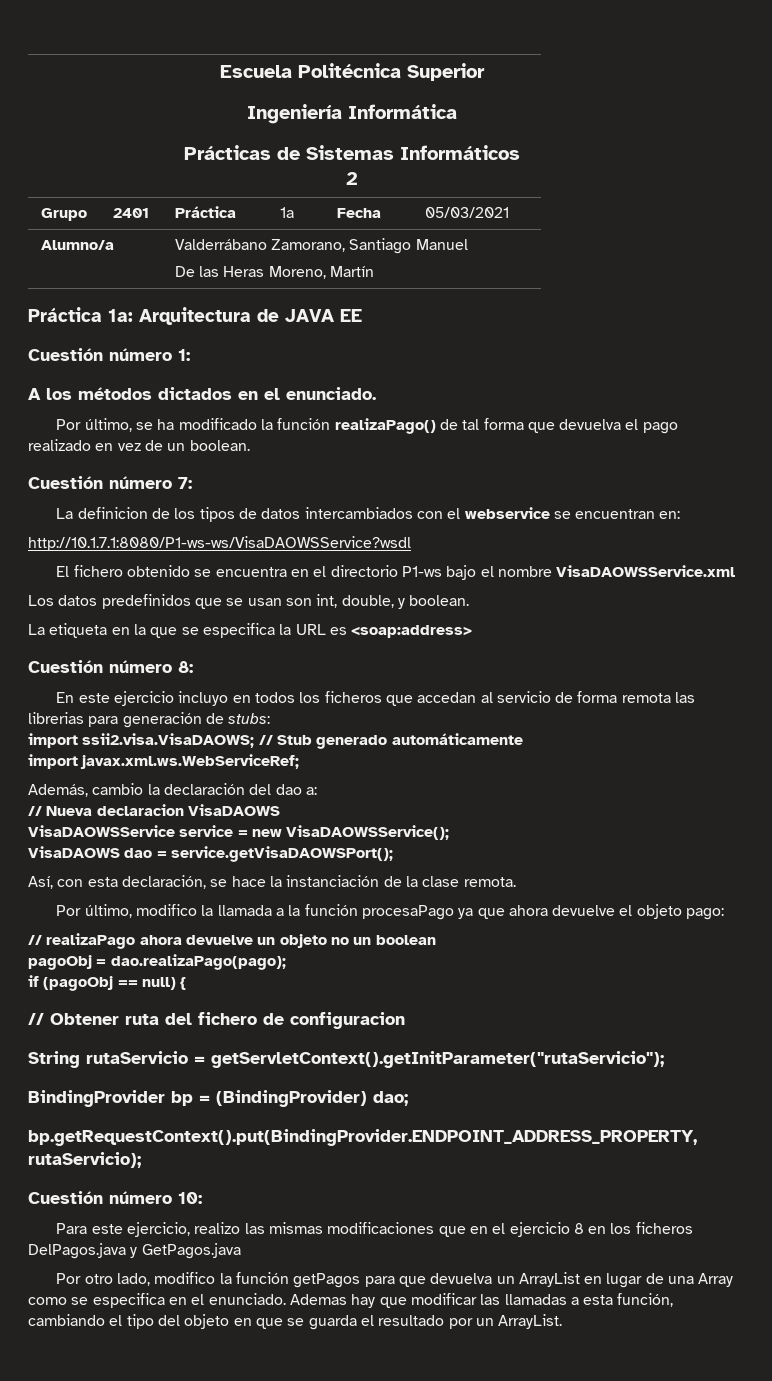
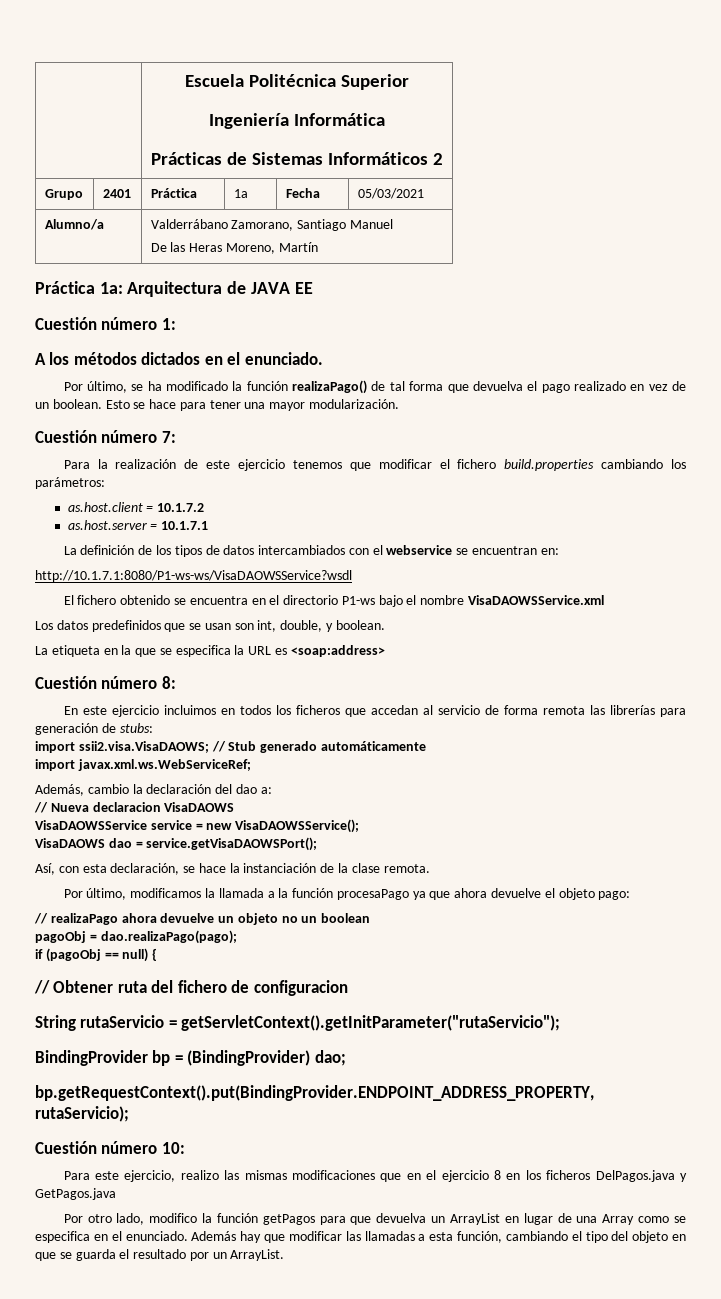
[28,476,192,489] [56,507,148,519] // Cuestión número 7: // La definicion -> [105,399,400,411] [35,430,176,443] [63,459,687,471] [35,477,105,489] [67,502,205,512] [67,520,209,530] [63,545,135,555] Esto se hace para tener una mayor modularización. // Cuestión número 7: // Para la realización de este ejercicio tenemos que modificar el fichero build.properties cambiando los parámetros: // as.host.client = 10.1.7.2 // as.host.server = 10.1.7.1 // La definición
[178,691,229,706] incluyo -> [163,705,216,715] incluimos
[28,712,84,724] librerias -> [609,705,655,715] librerías
[135,904,197,916] modifico -> [130,888,202,898] modificamos
[289,1294,347,1305] Ademas -> [191,1231,237,1241] Además

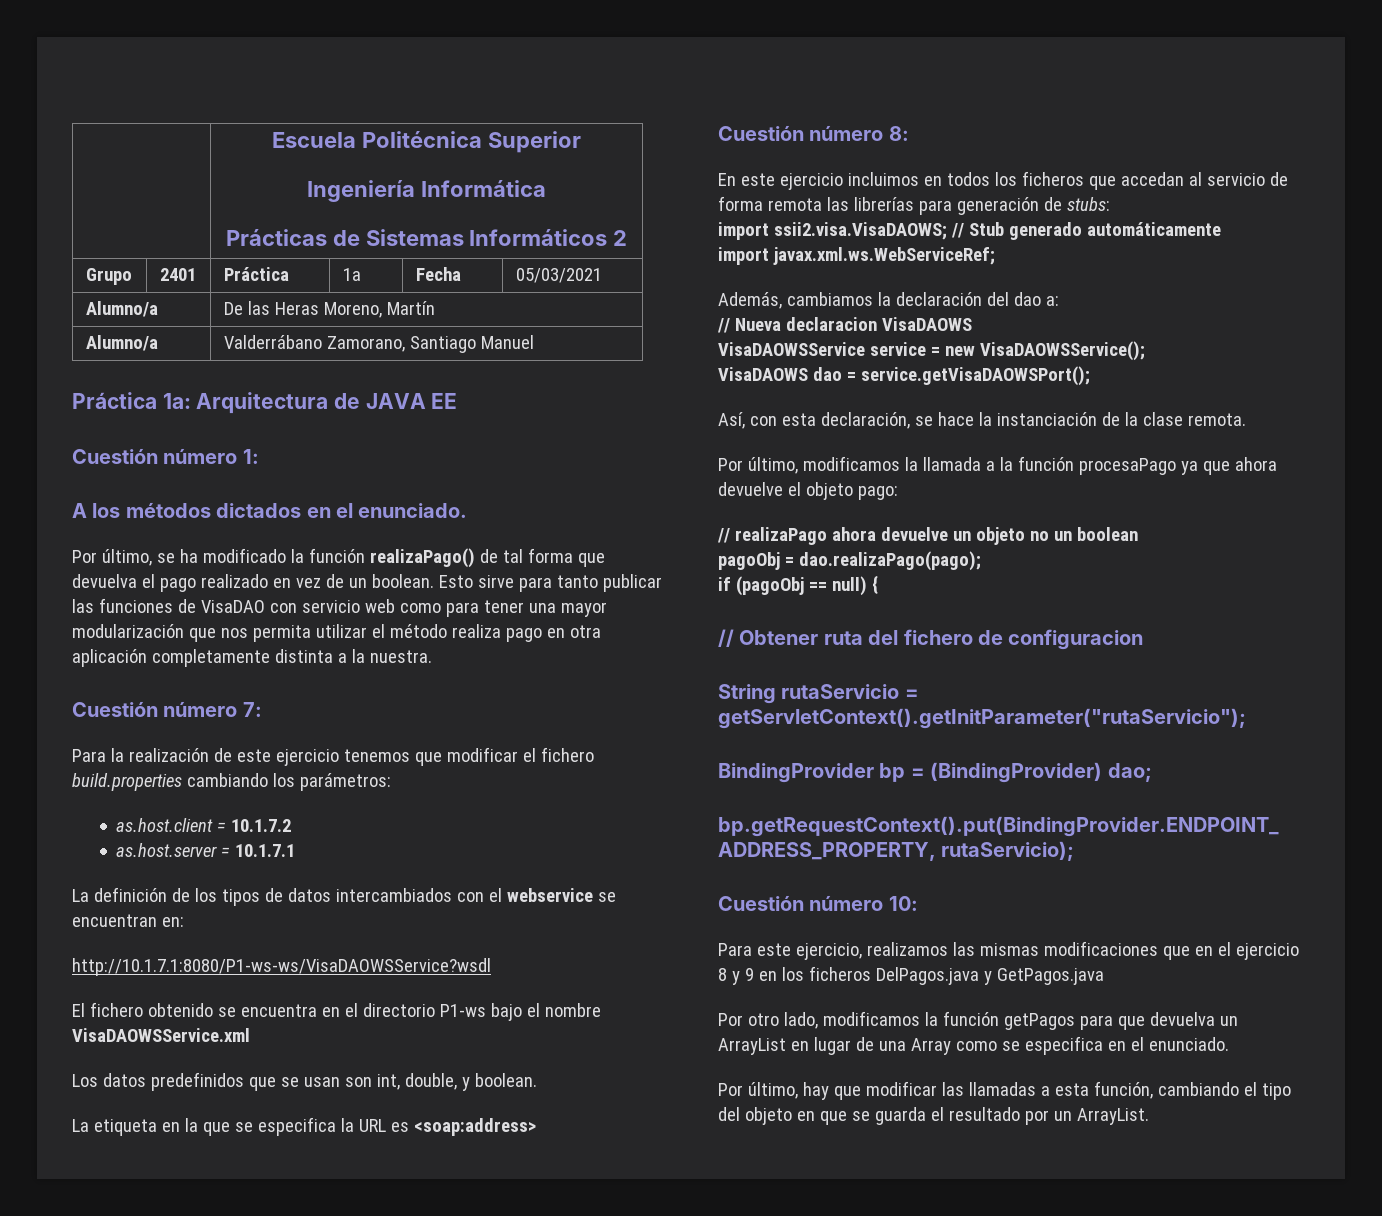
[150,219,393,231] Valderrábano Zamorano, Santiago Manuel // -> (158, 309) none
(318, 247) none -> [85,335,158,351] [223,335,534,353] // Alumno/a | Valderrábano Zamorano, Santiago Manuel
[133,399,400,411] se hace para tener una mayor modularización. -> [477,574,662,592] [72,598,607,617] [72,624,601,642] [72,649,432,667] sirve para tanto publicar las funciones de VisaDAO con servicio web como para tener una mayor modularización que nos permita utilizar el método realiza pago en otra aplicación completamente distinta a la nuestra.
[87,784,129,794] cambio -> [786,292,873,306] cambiamos
[180,1170,219,1180] realizo -> [866,942,948,956] realizamos
(502, 1175) none -> [731,968,754,985] y 9
[149,1213,198,1223] modifico -> [822,1011,920,1026] modificamos
[191,1231,237,1241] Además -> [718,1082,798,1099] // Por último,

